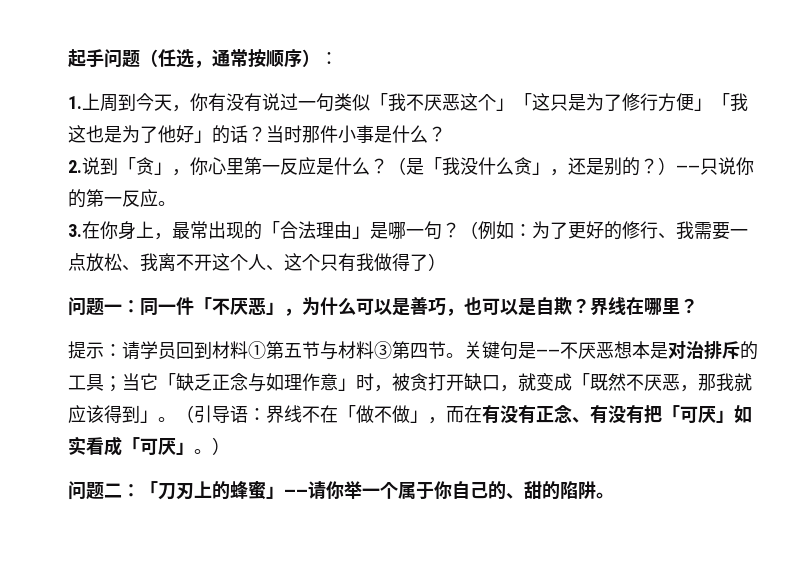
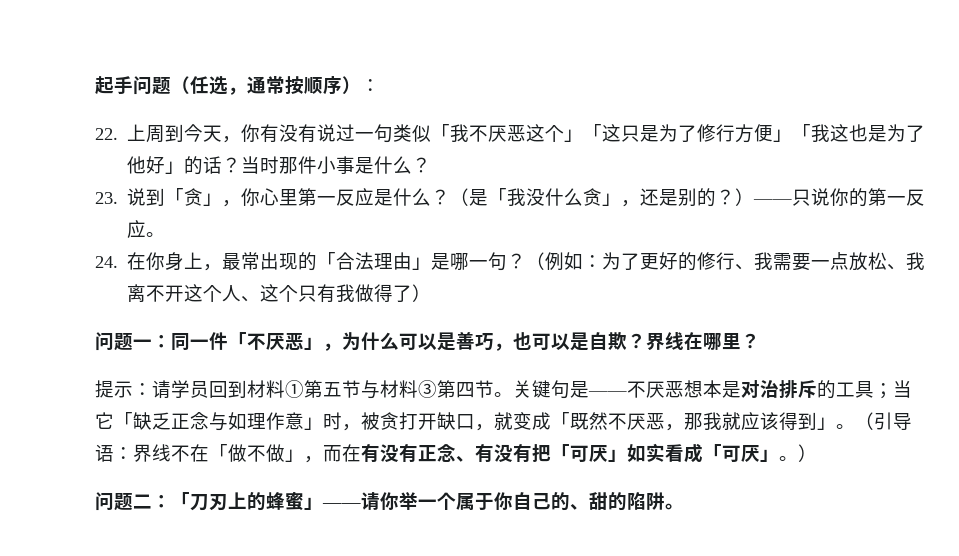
[68,96,82,109] 1. -> [95,128,118,140] 22.
[68,160,82,173] 2. -> [95,192,118,204] 23.
[68,224,82,237] 3. -> [95,256,118,268] 24.

